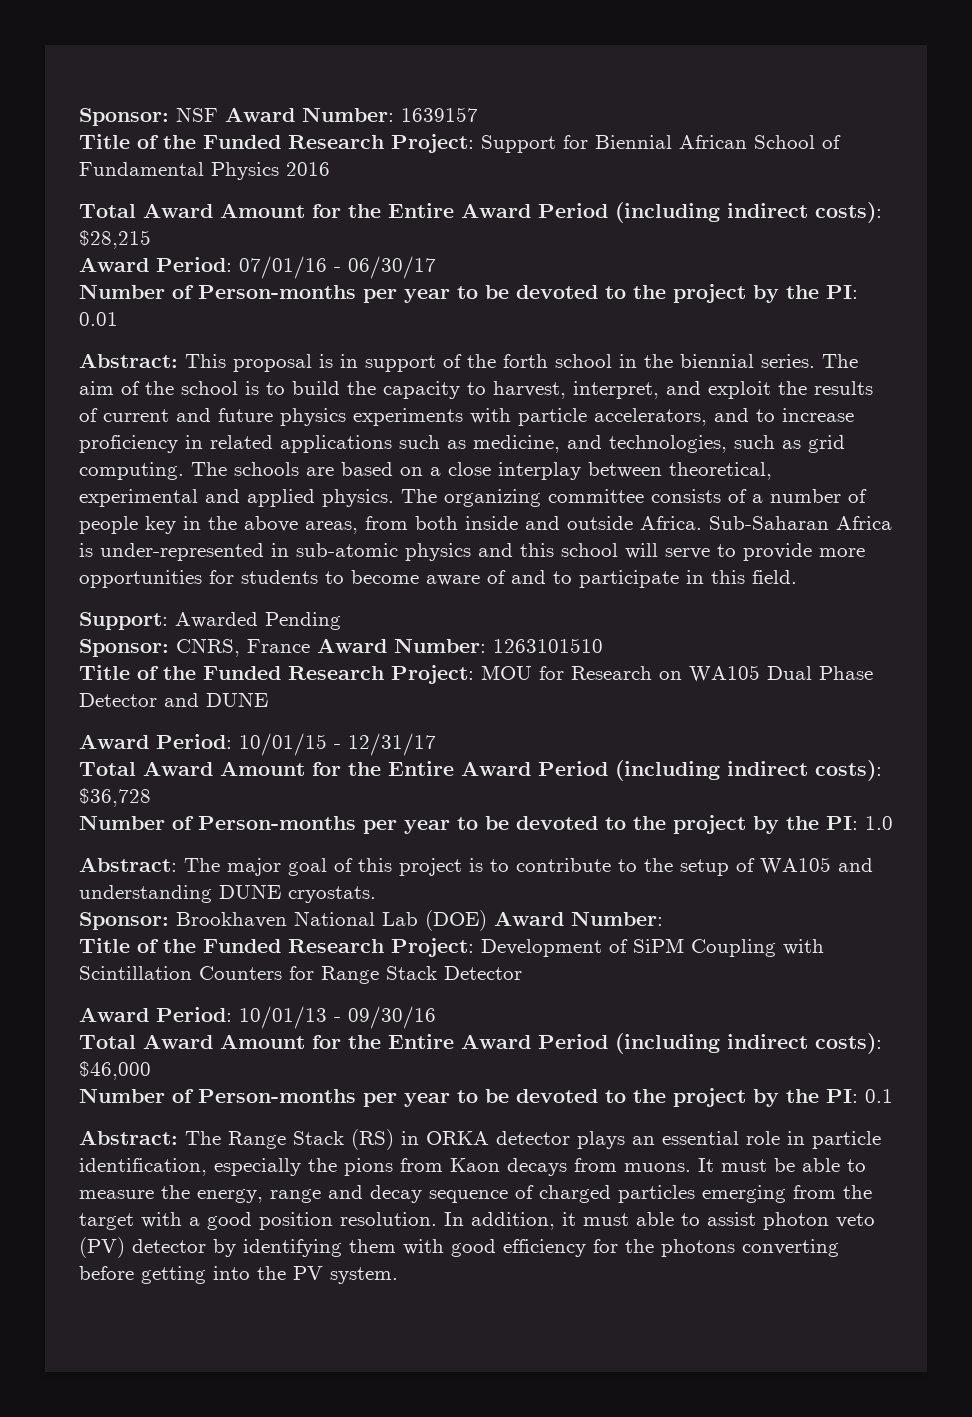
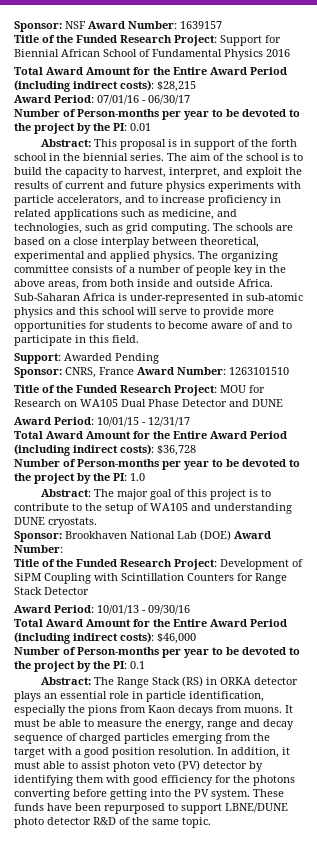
(398, 1275) none -> [253,789,284,797] [14,803,288,814] [14,817,211,828] These funds have been repurposed to support LBNE/DUNE photo detector R&D of the same topic.

